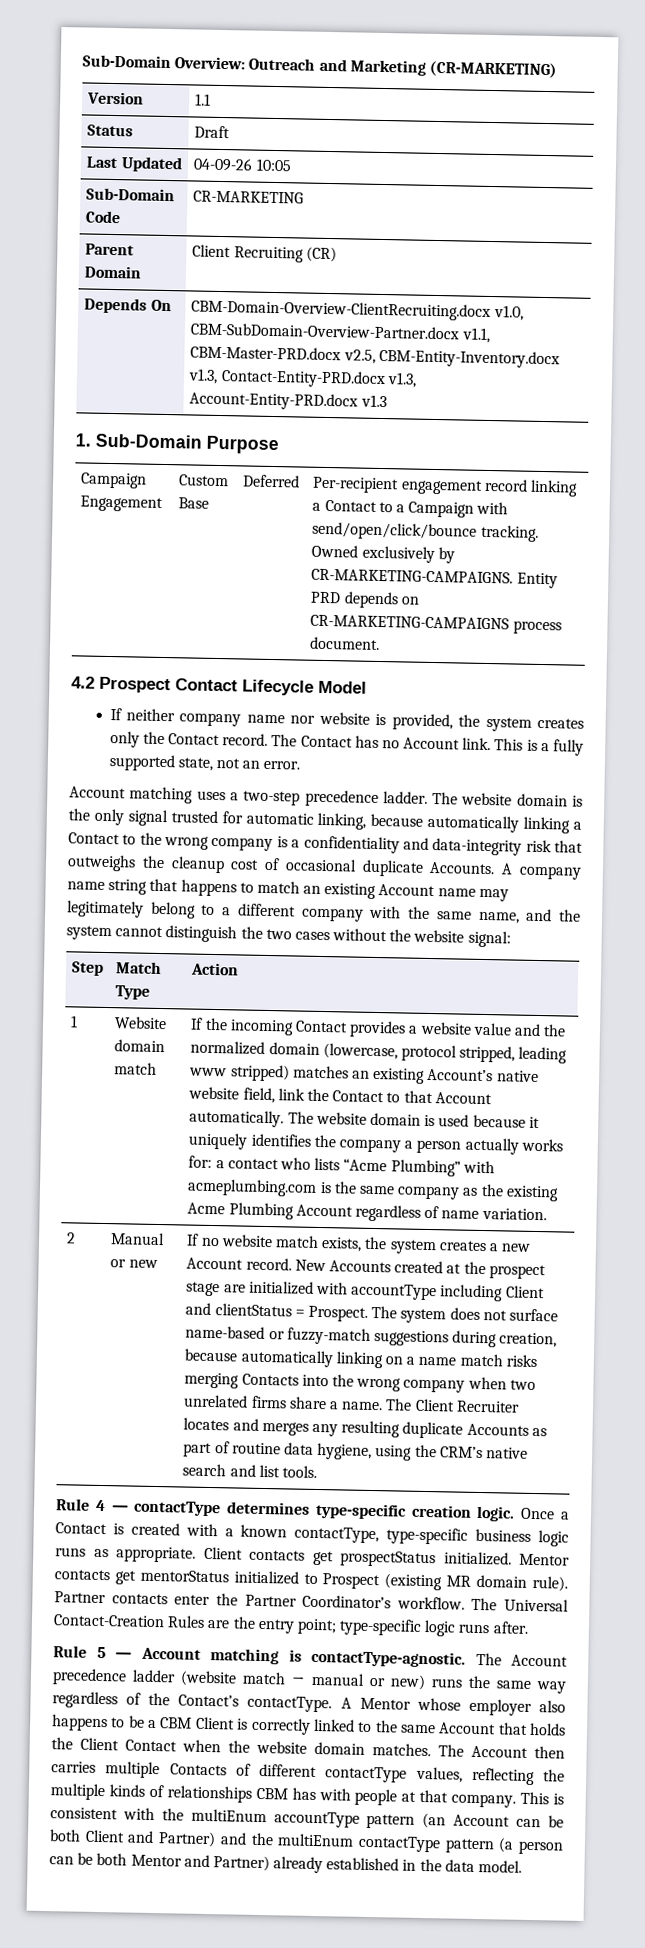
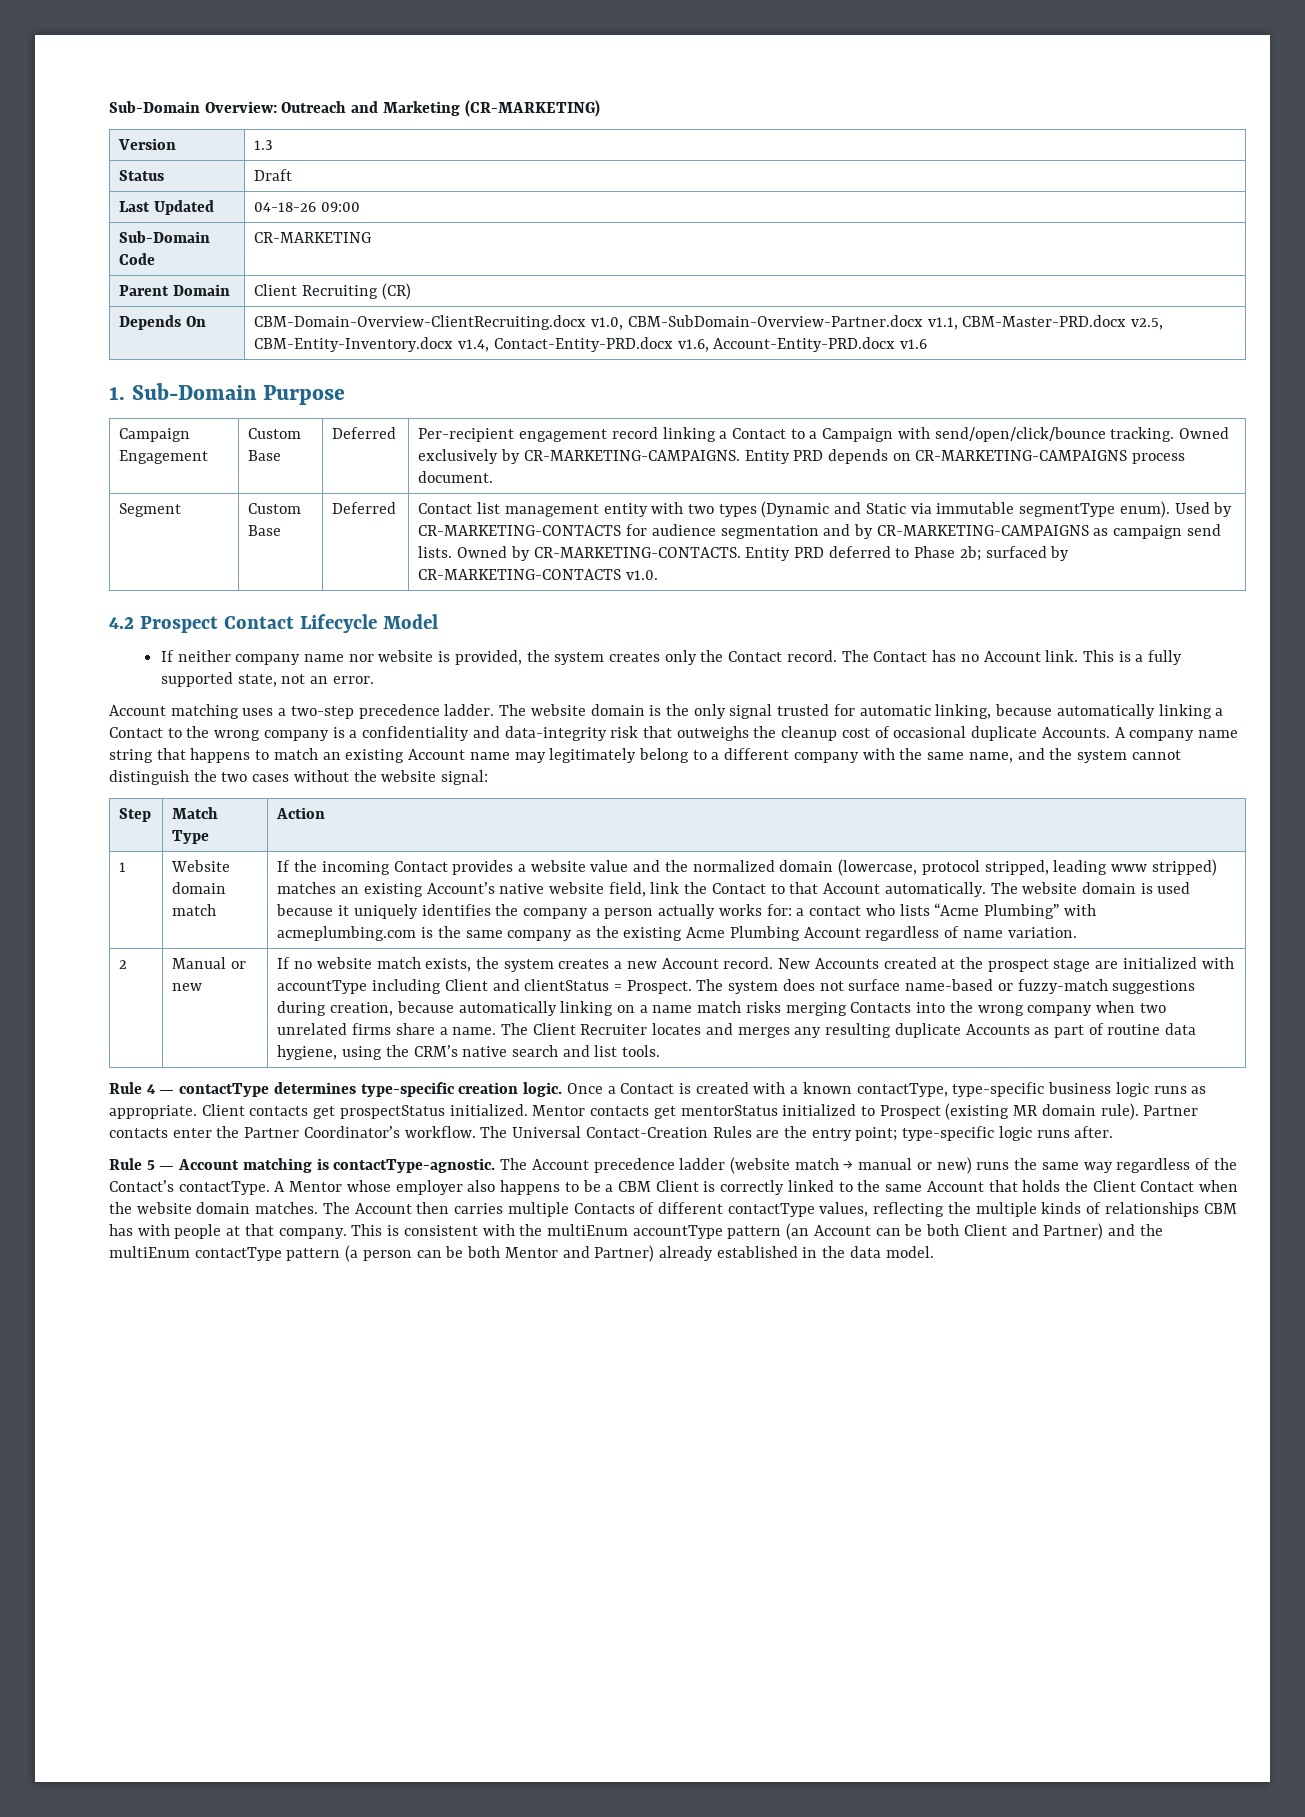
[195,93,212,106] 1.1 -> [254,140,274,150] 1.3
[193,157,292,172] 04-09-26 10:05 -> [254,202,361,212] 04-18-26 09:00
[188,368,417,389] [189,391,387,411] v1.3, Contact-Entity-PRD.docx v1.3, Account-Entity-PRD.docx v1.3 -> [458,337,928,352] v1.4, Contact-Entity-PRD.docx v1.6, Account-Entity-PRD.docx v1.6
(381, 643) none -> [119,503,182,517] [248,503,302,514] [248,525,282,536] [332,502,397,514] [418,501,1233,518] [418,524,1221,539] [418,546,1070,561] [418,569,659,580] // Segment | Custom Base | Deferred | Contact list management entity with two types (Dynamic and Static via immutable segmentType enum). Used by CR-MARKETING-CONTACTS for audience segmentation and by CR-MARKETING-CAMPAIGNS as campaign send lists. Owned by CR-MARKETING-CONTACTS. Entity PRD deferred to Phase 2b; surfaced by CR-MARKETING-CONTACTS v1.0.

